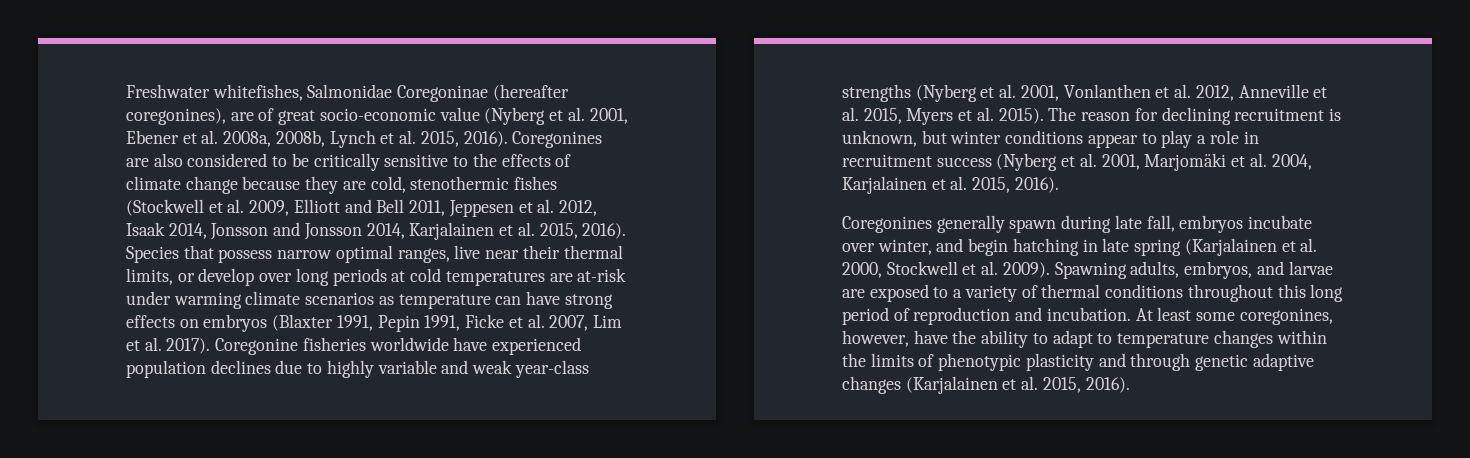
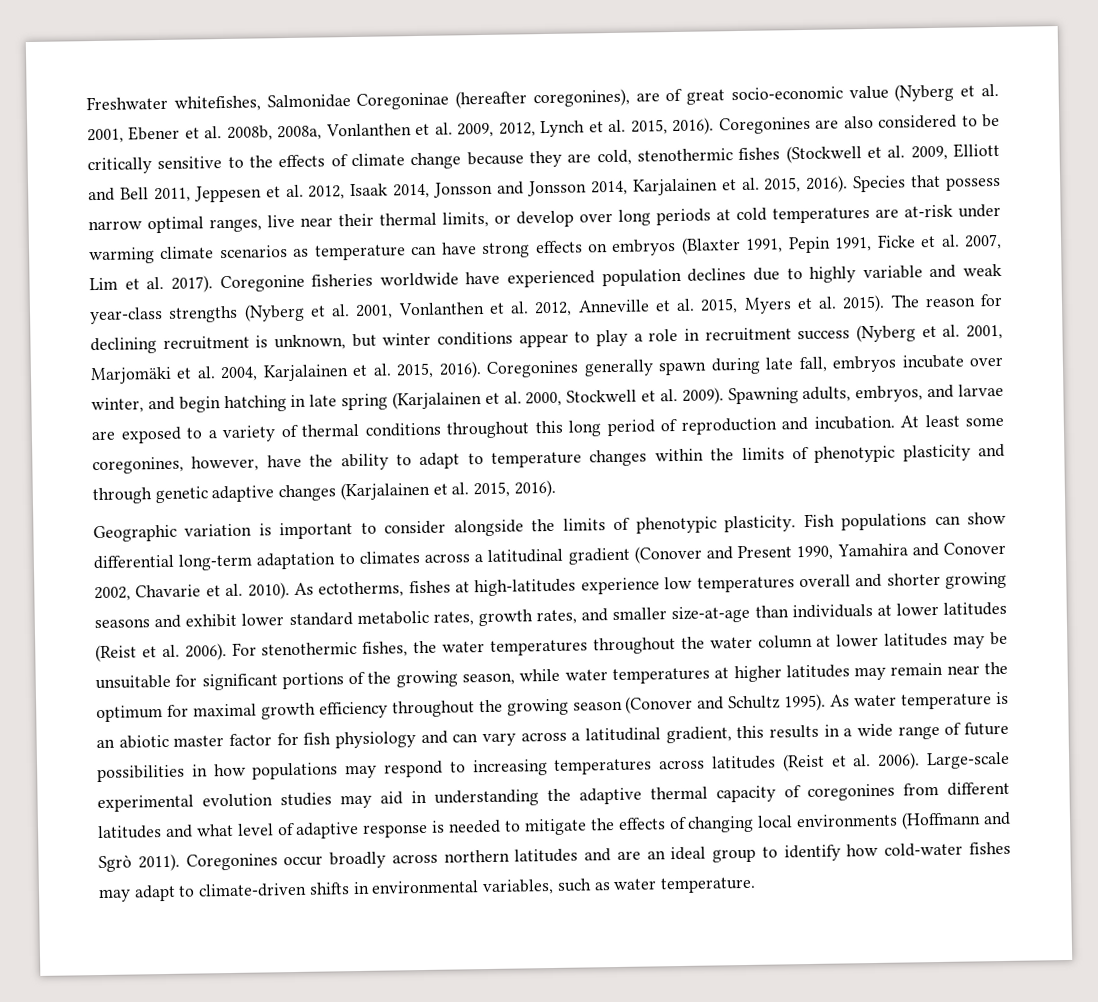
[223,130,325,147] 2008a, 2008b, -> [226,122,536,141] 2008b, 2008a, Vonlanthen et al. 2009, 2012,
(1059, 185) // -> (482, 370) none
(1130, 385) none -> [93,511,1006,543] [93,541,1007,571] [94,571,1007,602] [94,601,1007,629] [95,631,1009,663] [95,661,1008,691] [96,691,1009,723] [96,721,1009,749] [97,751,1010,783] [97,781,1010,813] [97,811,1012,840] [98,841,1011,873] [98,876,756,903] // Geographic variation is important to consider alongside the limits of phenotypic plasticity. Fish populations can show differential long-term adaptation to climates across a latitudinal gradient (Conover and Present 1990, Yamahira and Conover 2002, Chavarie et al. 2010). As ectotherms, fishes at high-latitudes experience low temperatures overall and shorter growing seasons and exhibit lower standard metabolic rates, growth rates, and smaller size-at-age than individuals at lower latitudes (Reist et al. 2006). For stenothermic fishes, the water temperatures throughout the water column at lower latitudes may be unsuitable for significant portions of the growing season, while water temperatures at higher latitudes may remain near the optimum for maximal growth efficiency throughout the growing season (Conover and Schultz 1995). As water temperature is an abiotic master factor for fish physiology and can vary across a latitudinal gradient, this results in a wide range of future possibilities in how populations may respond to increasing temperatures across latitudes (Reist et al. 2006). Large-scale experimental evolution studies may aid in understanding the adaptive thermal capacity of coregonines from different latitudes and what level of adaptive response is needed to mitigate the effects of changing local environments (Hoffmann and Sgrò 2011). Coregonines occur broadly across northern latitudes and are an ideal group to identify how cold-water fishes may adapt to climate-driven shifts in environmental variables, such as water temperature.

